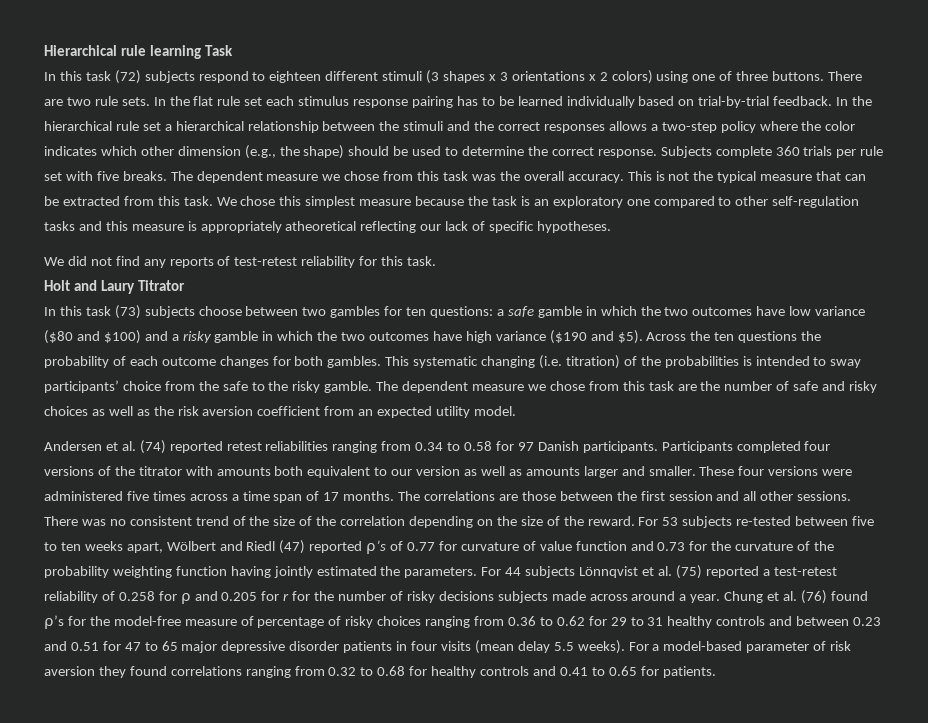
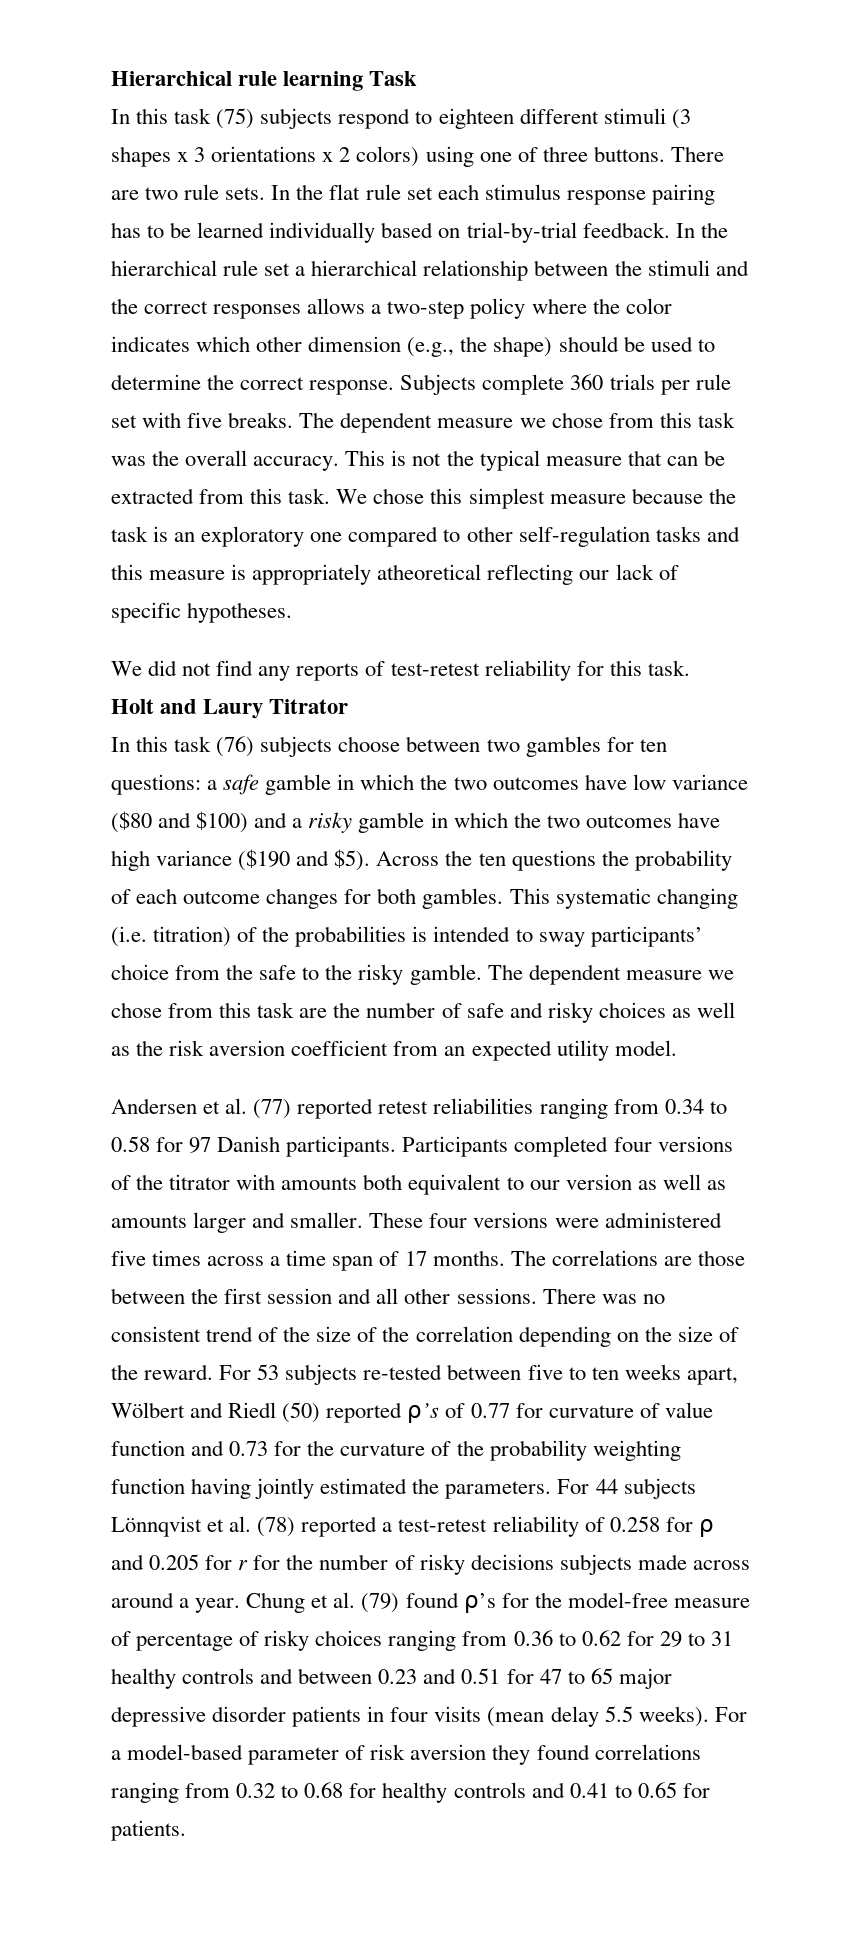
[114,70,141,84] (72) -> [216,108,255,129] (75)
[114,305,141,319] (73) -> [216,736,255,757] (76)
[139,440,166,454] (74) -> [253,1099,292,1119] (77)
[279,540,306,554] (47) -> [282,1402,321,1423] (50)
[675,565,702,579] (75) -> [257,1517,296,1537] (78)
[800,590,827,604] (76) -> [361,1593,400,1613] (79)

